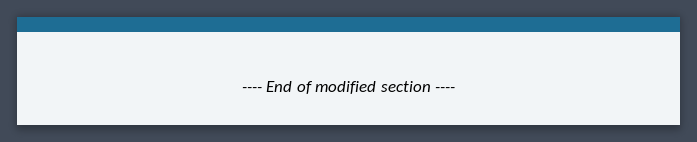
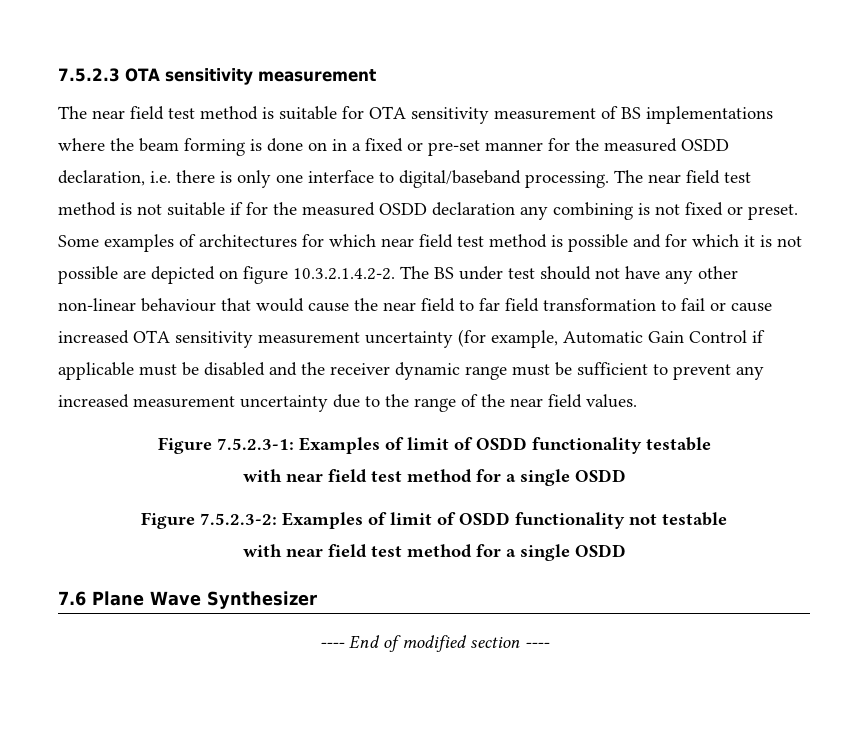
(241, 89) none -> [58,68,376,85] [58,106,773,124] [58,138,729,156] [58,170,751,188] [58,202,798,220] [58,234,802,252] [58,266,738,284] [58,298,772,312] [58,329,765,348] [58,362,764,380] [58,394,637,412] [157,437,711,454] [242,469,626,486] [141,512,727,529] [242,544,626,561] [58,591,317,609] 7.5.2.3 OTA sensitivity measurement // The near field test method is suitable for OTA sensitivity measurement of BS implementations where the beam forming is done on in a fixed or pre-set manner for the measured OSDD declaration, i.e. there is only one interface to digital/baseband processing. The near field test method is not suitable if for the measured OSDD declaration any combining is not fixed or preset. Some examples of architectures for which near field test method is possible and for which it is not possible are depicted on figure 10.3.2.1.4.2-2. The BS under test should not have any other non-linear behaviour that would cause the near field to far field transformation to fail or cause increased OTA sensitivity measurement uncertainty (for example, Automatic Gain Control if applicable must be disabled and the receiver dynamic range must be sufficient to prevent any increased measurement uncertainty due to the range of the near field values. // Figure 7.5.2.3-1: Examples of limit of OSDD functionality testable // with near field test method for a single OSDD // Figure 7.5.2.3-2: Examples of limit of OSDD functionality not testable // with near field test method for a single OSDD // 7.6 Plane Wave Synthesizer //

